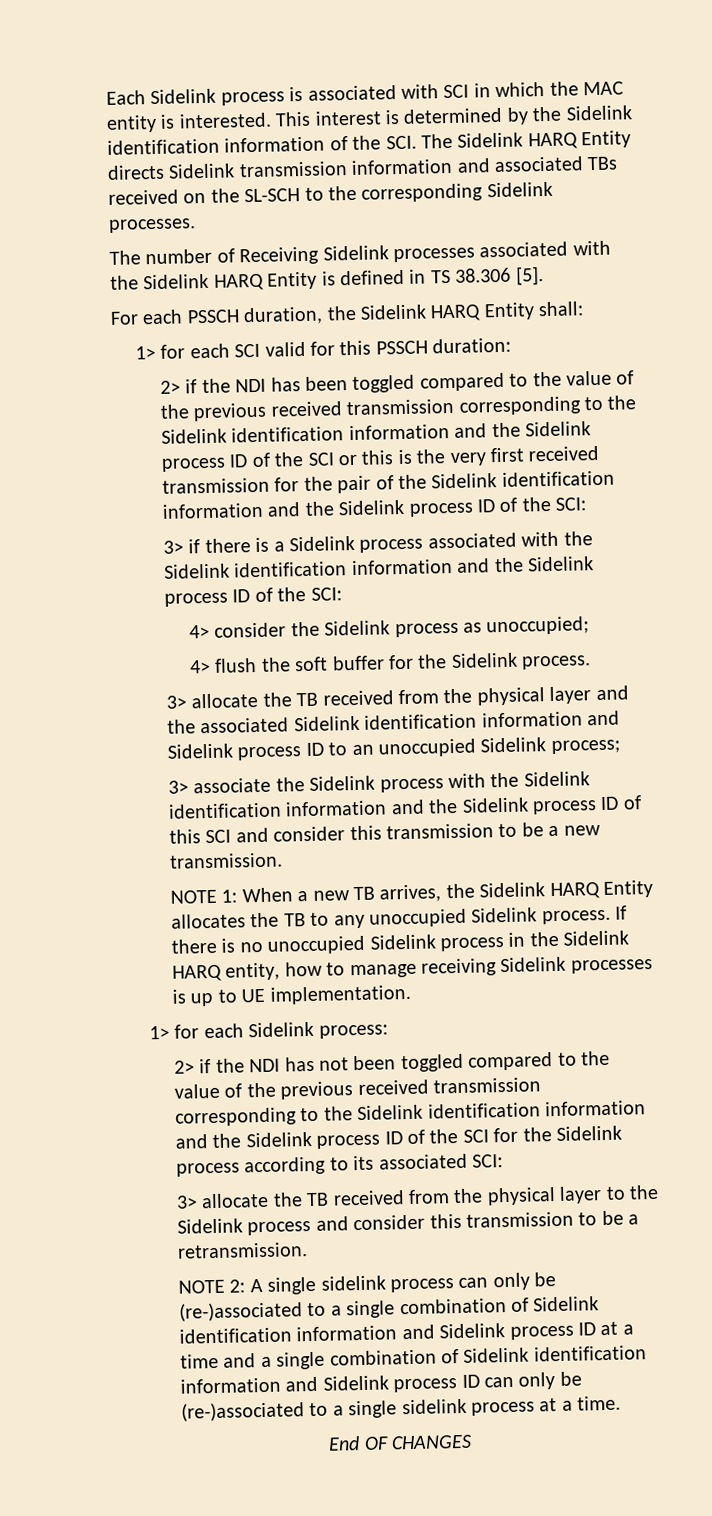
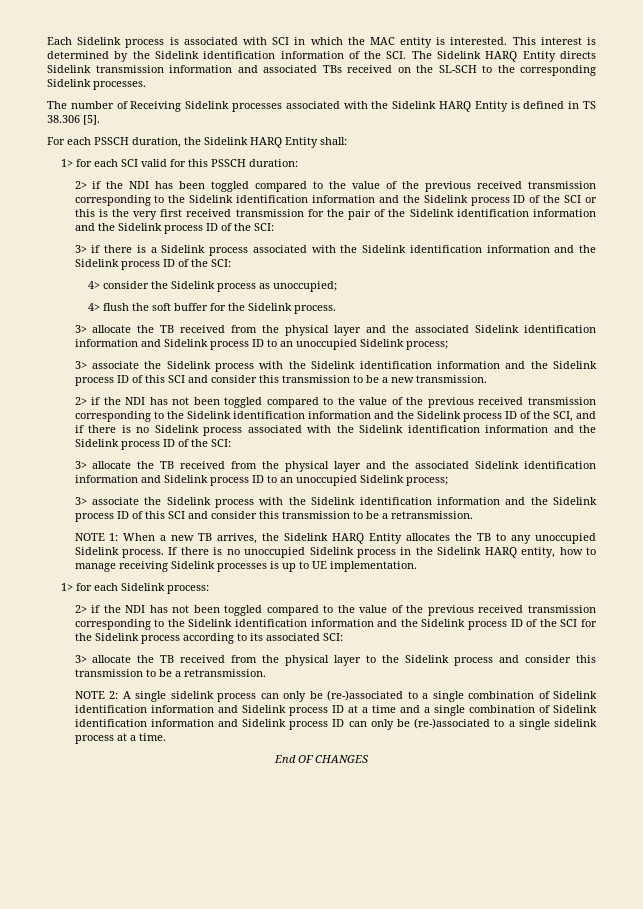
(284, 860) none -> [74,397,597,408] [74,411,596,422] [74,425,596,436] [74,439,231,450] [74,461,596,472] [74,475,448,486] [74,497,598,508] [74,511,473,522] // 2> if the NDI has not been toggled compared to the value of the previous received transmission corresponding to the Sidelink identification information and the Sidelink process ID of the SCI, and if there is no Sidelink process associated with the Sidelink identification information and the Sidelink process ID of the SCI: // 3> allocate the TB received from the physical layer and the associated Sidelink identification information and Sidelink process ID to an unoccupied Sidelink process; // 3> associate the Sidelink process with the Sidelink identification information and the Sidelink process ID of this SCI and consider this transmission to be a retransmission.

